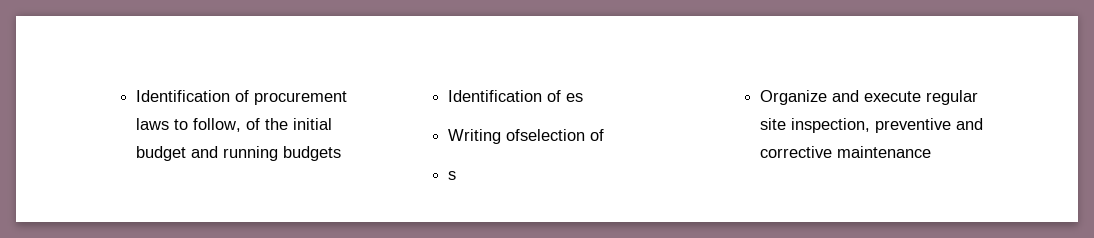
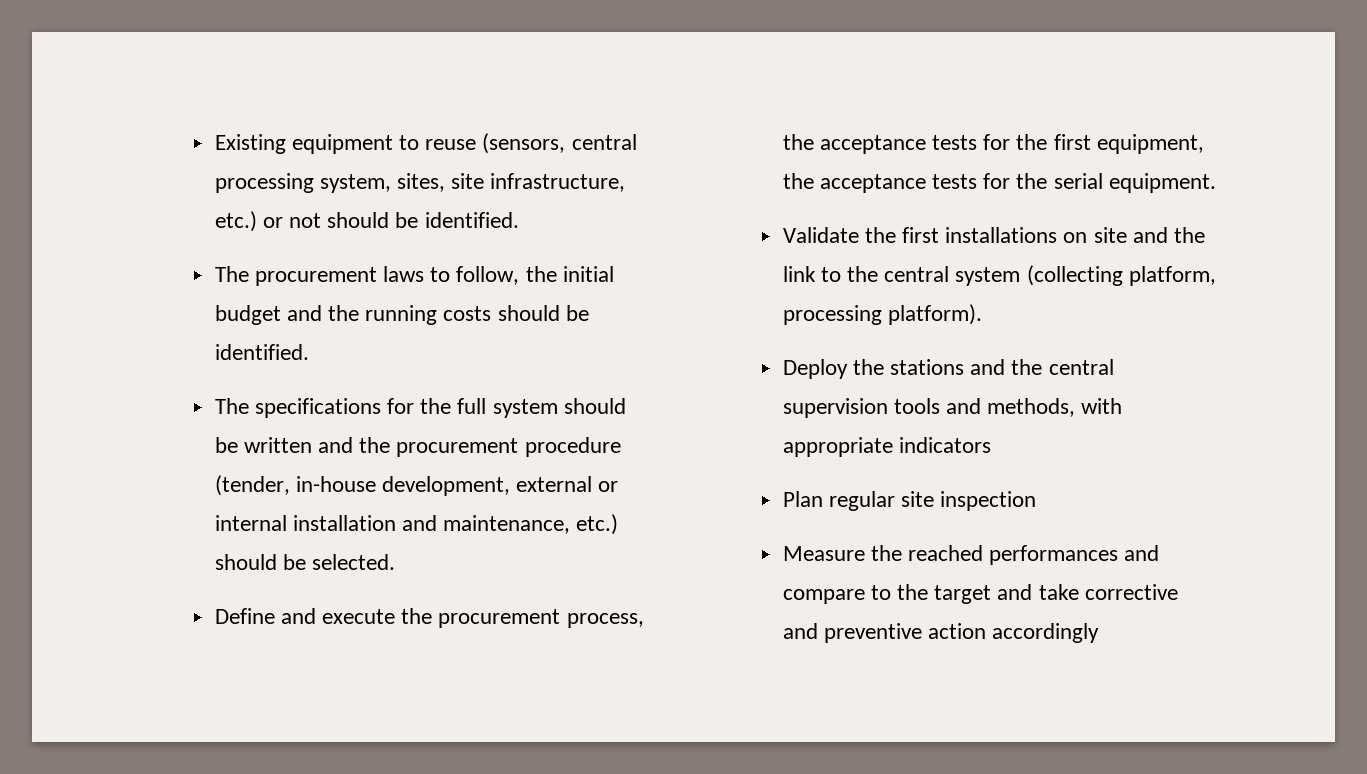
[135,90,249,102] Identification of -> [214,133,637,154] [214,173,626,193] [214,211,519,232] [214,266,249,282] Existing equipment to reuse (sensors, central processing system, sites, site infrastructure, etc.) or not should be identified. // The
[245,118,260,130] of -> (520, 275) none
[222,146,341,161] [447,90,583,102] [447,129,604,144] [447,171,456,180] [759,90,978,105] [759,118,983,133] [759,146,931,158] running budgets // Identification of es // Writing ofselection of // s // Organize and execute regular site inspection, preventive and corrective maintenance -> [327,305,589,325] [214,344,309,360] [214,398,626,418] [214,437,621,457] [214,475,619,496] [214,514,619,535] [214,554,395,570] [214,608,644,628] [782,134,1204,154] [782,173,1216,193] [782,227,1206,243] [782,265,1216,286] [782,304,982,325] [782,359,1114,379] [782,398,1123,418] [782,437,991,457] [782,491,1037,511] [782,545,1160,565] [782,584,1178,604] [782,623,1100,643] the running costs should be identified. // The specifications for the full system should be written and the procurement procedure (tender, in-house development, external or internal installation and maintenance, etc.) should be selected. // Define and execute the procurement process, the acceptance tests for the first equipment, the acceptance tests for the serial equipment. // Validate the first installations on site and the link to the central system (collecting platform, processing platform). // Deploy the stations and the central supervision tools and methods, with appropriate indicators // Plan regular site inspection // Measure the reached performances and compare to the target and take corrective and preventive action accordingly

